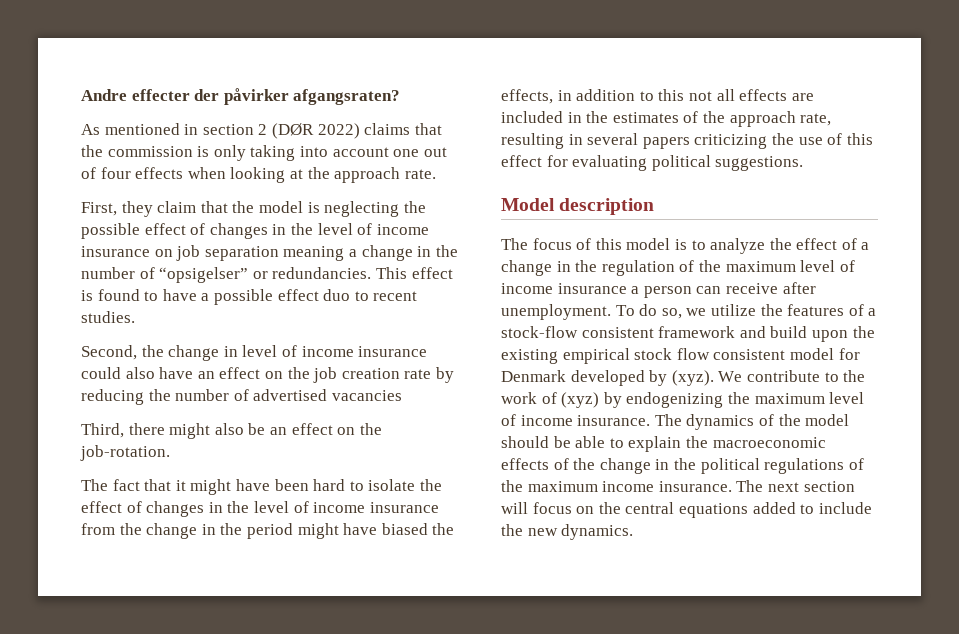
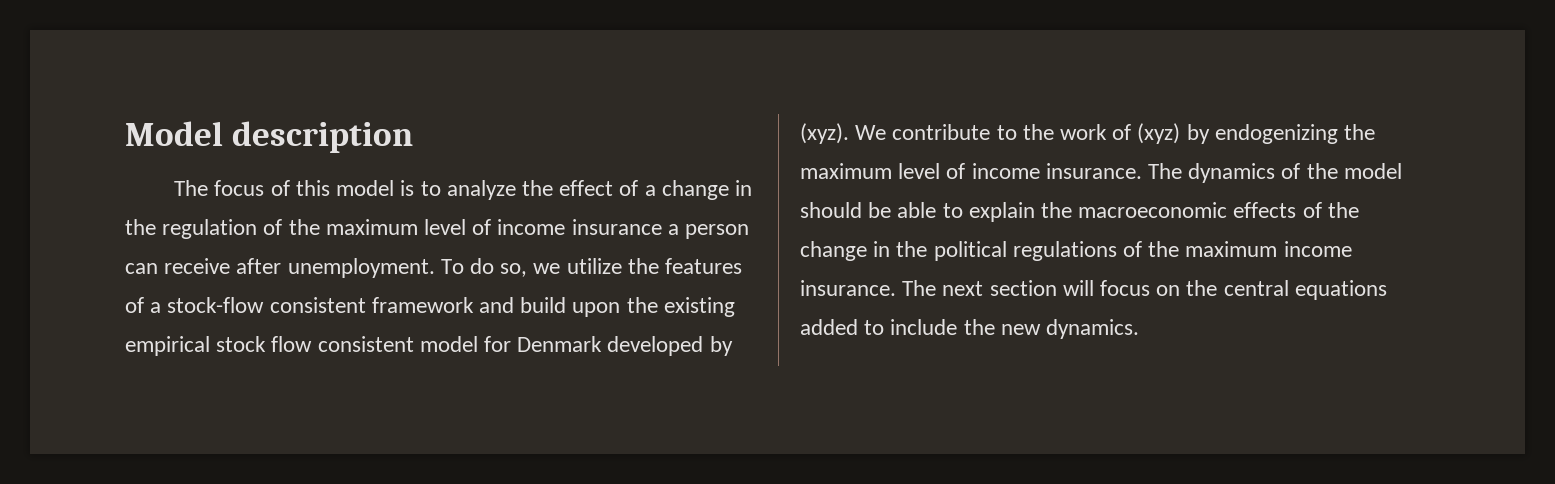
[81,88,401,105] [81,123,442,139] [81,145,447,161] [81,167,436,183] [81,201,426,217] [81,223,429,239] [81,245,458,261] [81,267,453,283] [81,289,418,305] [81,311,135,323] [81,345,428,361] [81,367,454,383] [81,389,402,405] [81,423,382,439] [80,445,170,461] [81,479,442,495] [81,501,439,517] [81,523,455,539] [501,89,814,104] [501,111,832,127] [501,133,873,149] [501,155,804,171] Andre effecter der påvirker afgangsraten? // As mentioned in section 2 (DØR 2022) claims that the commission is only taking into account one out of four effects when looking at the approach rate. // First, they claim that the model is neglecting the possible effect of changes in the level of income insurance on job separation meaning a change in the number of “opsigelser” or redundancies. This effect is found to have a possible effect duo to recent studies. // Second, the change in level of income insurance could also have an effect on the job creation rate by reducing the number of advertised vacancies // Third, there might also be an effect on the job-rotation. // The fact that it might have been hard to isolate the effect of changes in the level of income insurance from the change in the period might have biased the effects, in addition to this not all effects are included in the estimates of the approach rate, resulting in several papers criticizing the use of this effect for evaluating political suggestions. // -> (125, 133) none

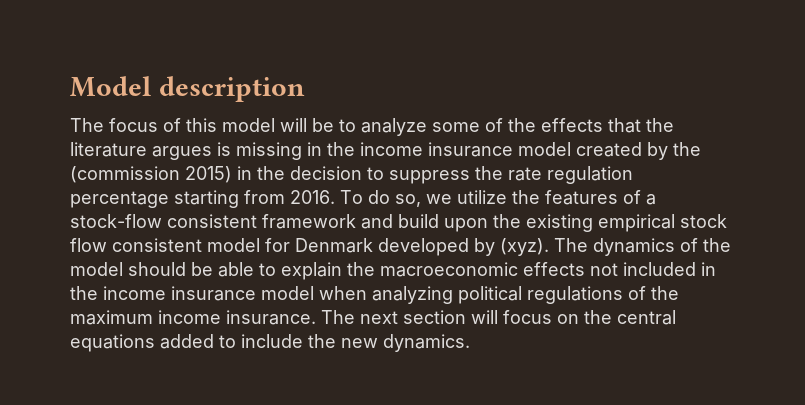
[400,180,753,200] [125,219,750,239] [125,258,435,278] is to analyze the effect of a change in the regulation of the maximum level of income insurance a person can receive after unemployment. -> [280,118,674,136] [70,142,701,160] [70,166,633,184] [70,190,335,208] will be to analyze some of the effects that the literature argues is missing in the income insurance model created by the (commission 2015) in the decision to suppress the rate regulation percentage starting from 2016.
[855,123,1376,144] [800,163,1142,179] We contribute to the work of (xyz) by endogenizing the maximum level of income insurance. -> (549, 247) none
[1302,202,1359,218] [800,241,928,261] of the change in the -> [590,262,716,276] [70,286,453,304] not included in the income insurance model when analyzing

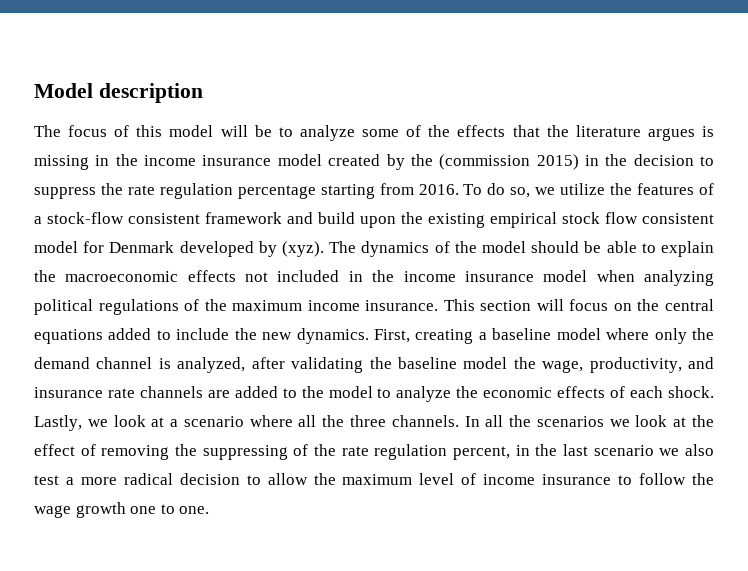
[321,310,398,324] The next -> [443,299,475,311] This
(470, 343) none -> [374,328,715,344] [34,357,714,373] [34,386,714,402] [34,415,715,431] [34,444,714,460] [34,473,714,485] [34,502,210,518] First, creating a baseline model where only the demand channel is analyzed, after validating the baseline model the wage, productivity, and insurance rate channels are added to the model to analyze the economic effects of each shock. Lastly, we look at a scenario where all the three channels. In all the scenarios we look at the effect of removing the suppressing of the rate regulation percent, in the last scenario we also test a more radical decision to allow the maximum level of income insurance to follow the wage growth one to one.

